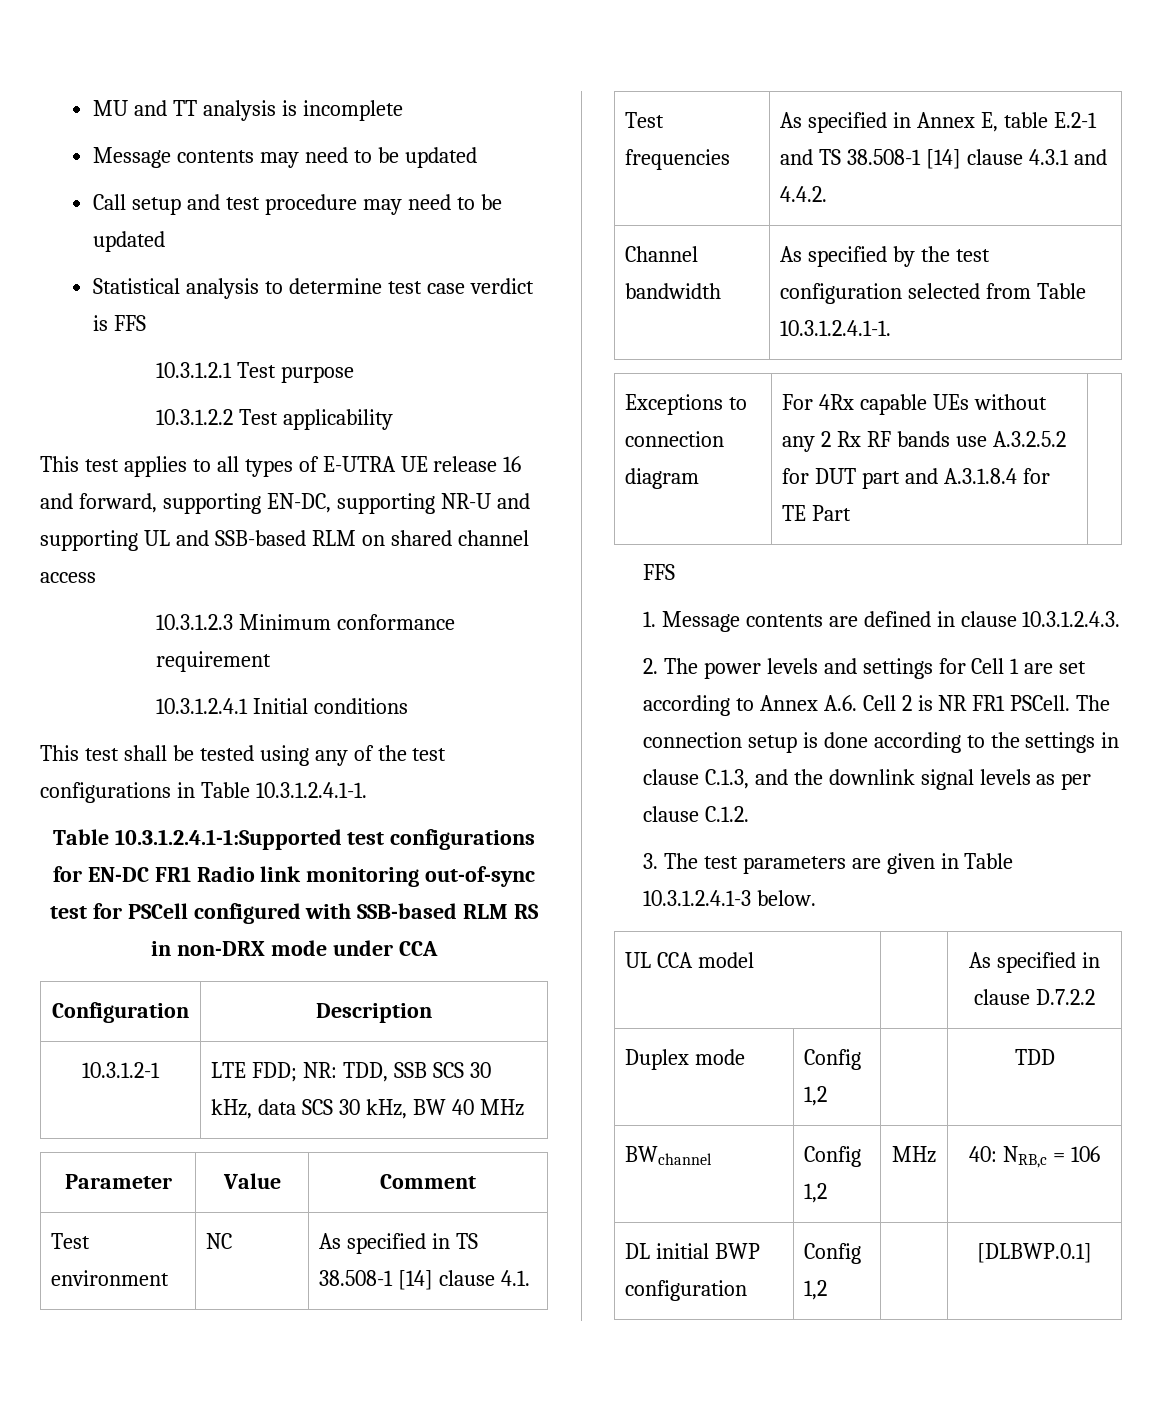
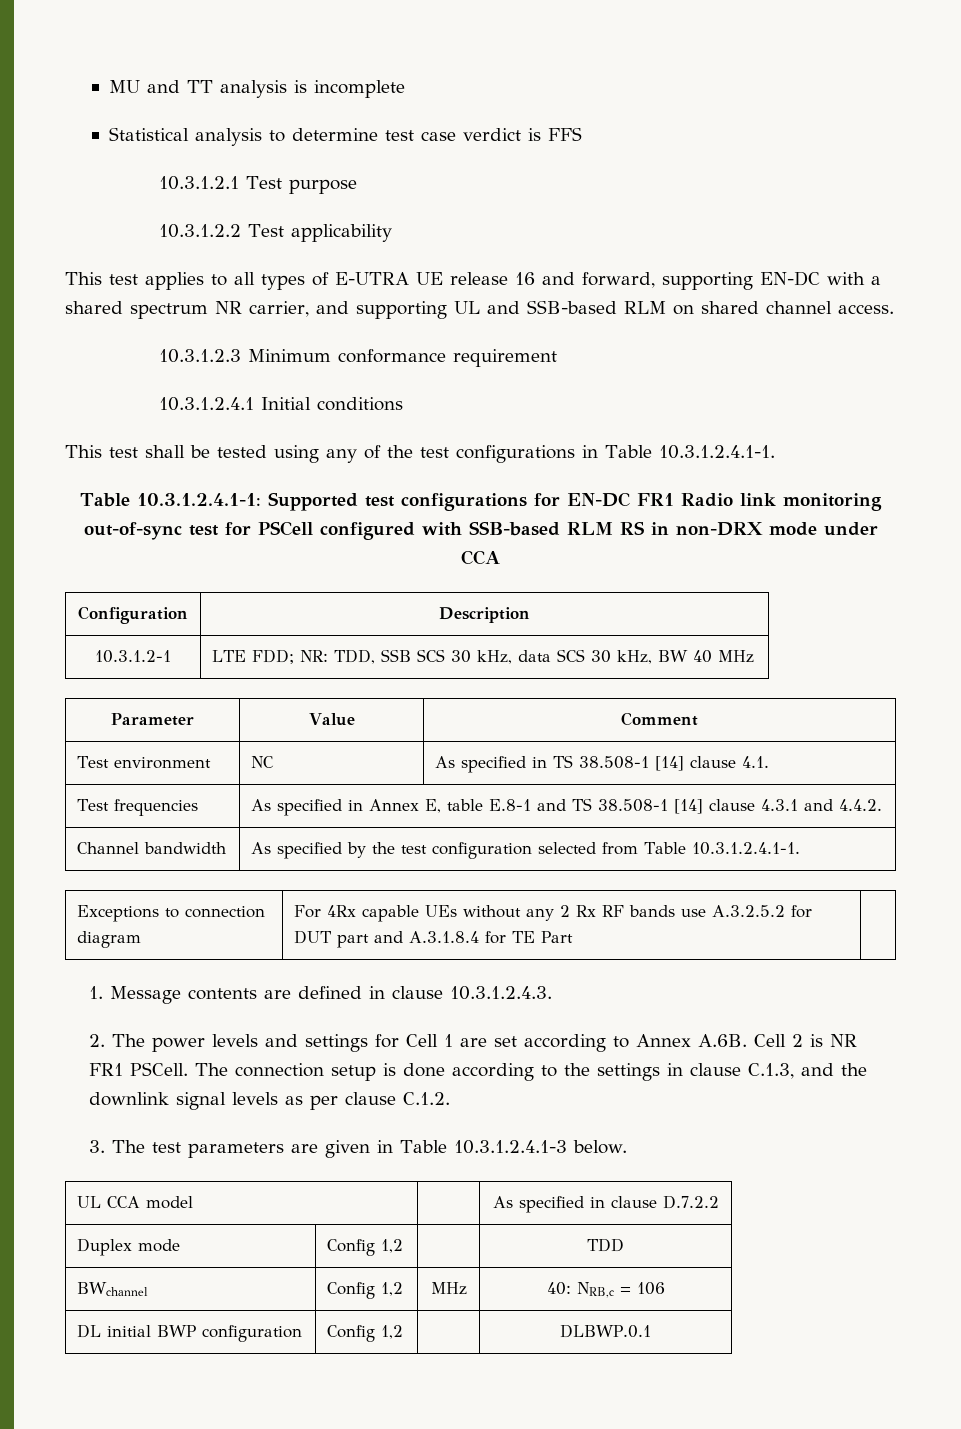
[93,147,477,168] [93,194,502,215] [93,231,166,252] // Message contents may need to be updated // Call setup and test procedure may need to be updated -> (406, 89) none
[266,493,491,514] EN-DC, supporting NR-U -> [760,271,881,286] [65,301,309,319] EN-DC with a shared spectrum NR carrier,
[40,572,96,583] access -> [837,304,894,314] access.
[114,829,342,850] 10.3.1.2.4.1-1:Supported -> [136,492,358,511] 10.3.1.2.4.1-1: Supported
[1053,112,1097,128] E.2-1 -> [489,799,532,811] E.8-1
[642,564,675,580] // FFS -> (574, 937) none
[823,695,857,711] A.6. -> [697,1034,747,1047] A.6B.
[977,1243,1092,1263] [DLBWP.0.1] -> [560,1324,652,1338] DLBWP.0.1

